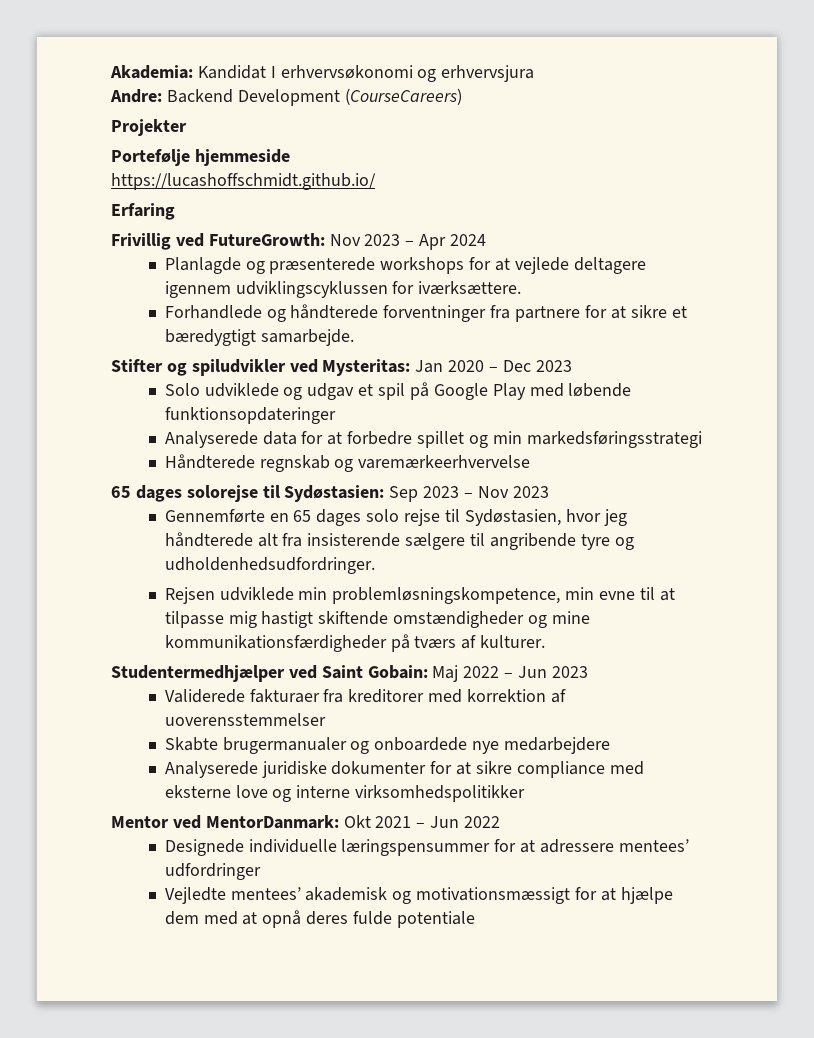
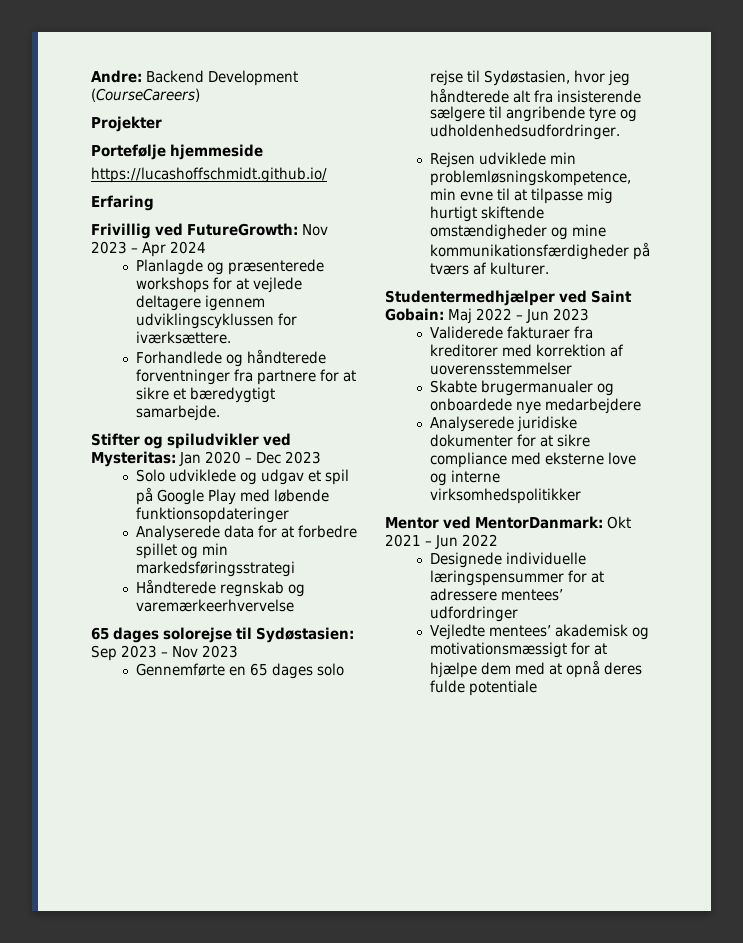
[110,65,535,82] Akademia: Kandidat I erhvervsøkonomi og erhvervsjura // -> (91, 76) none
[261,611,314,628] hastigt -> [429,206,477,222] hurtigt

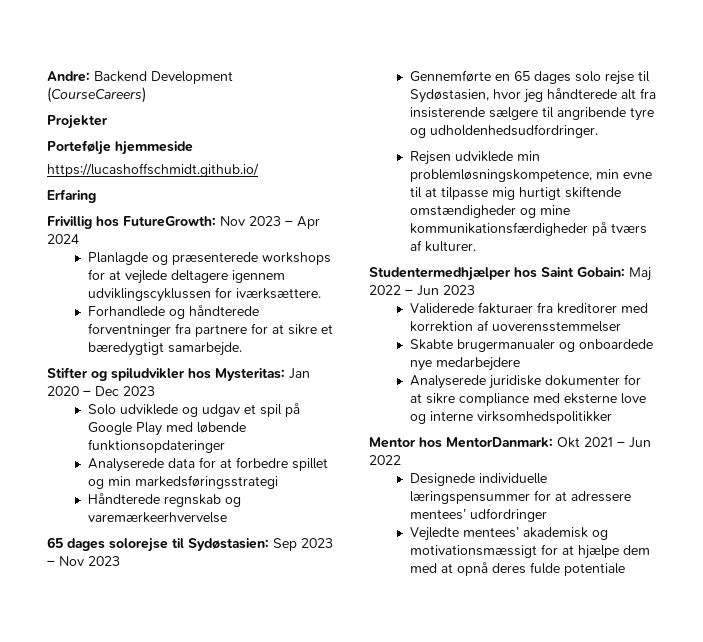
[154,223,183,236] ved -> [96,216,119,227] hos
[263,433,291,446] ved -> [188,368,211,379] hos
[559,290,587,303] ved -> [514,267,537,278] hos
[443,516,471,529] ved -> [419,437,442,448] hos

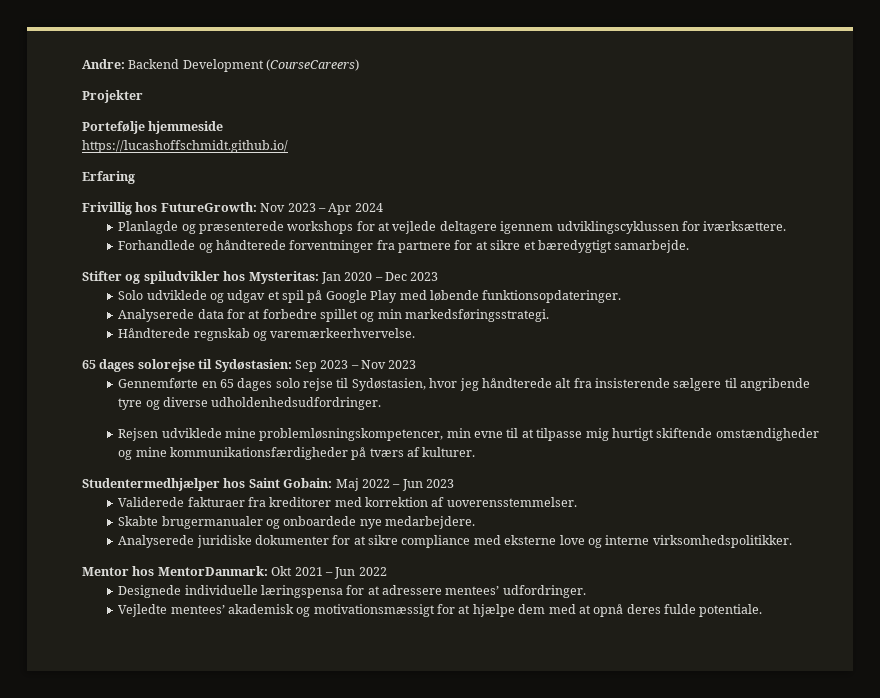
[87,439,225,453] funktionsopdateringer -> [482,290,622,303] funktionsopdateringer.
[134,475,278,489] markedsføringsstrategi -> [405,309,550,322] markedsføringsstrategi.
[87,512,227,523] varemærkeerhvervelse -> [270,328,416,338] varemærkeerhvervelse.
(426, 133) none -> [162,397,208,407] diverse
[516,151,540,161] [409,169,592,182] min problemløsningskompetence, -> [224,428,444,441] mine problemløsningskompetencer,
[491,321,621,332] uoverensstemmelser -> [446,497,577,507] uoverensstemmelser.
[435,357,520,371] medarbejdere -> [385,516,476,529] medarbejdere.
[476,411,612,424] virksomhedspolitikker -> [652,535,792,548] virksomhedspolitikker.
[409,491,530,504] læringspensummer -> [260,585,343,598] læringspensa
[469,508,547,522] udfordringer -> [502,585,586,598] udfordringer.
[563,563,625,576] potentiale -> [699,604,763,617] potentiale.

